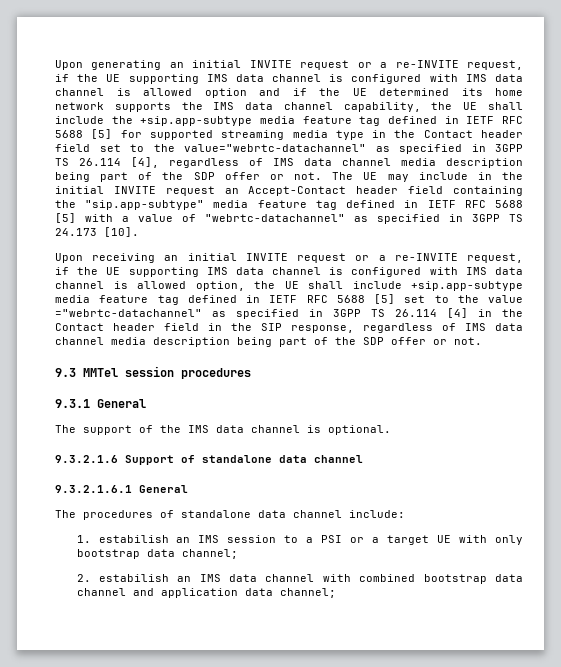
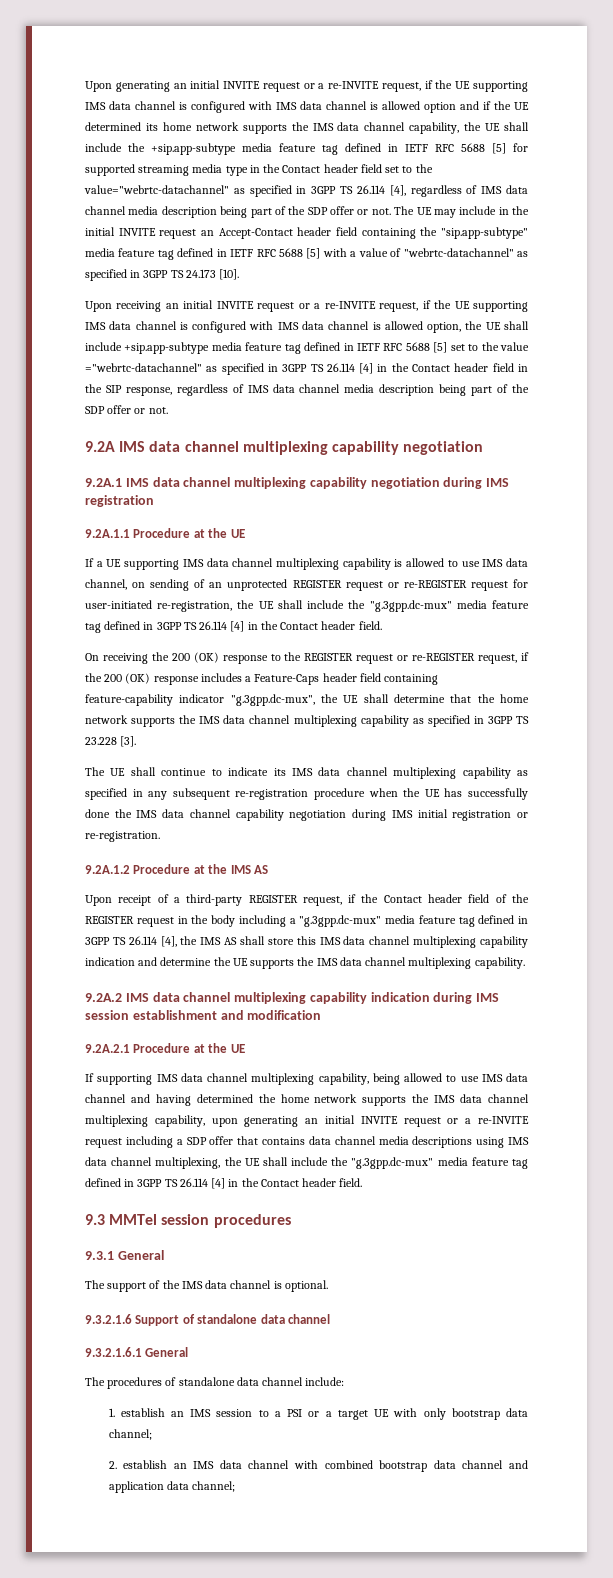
(482, 341) none -> [85,441,484,455] [85,477,510,489] [85,495,154,507] [85,528,245,538] [85,558,528,570] [85,579,528,591] [85,600,529,612] [85,621,382,633] [85,652,529,664] [85,673,439,685] [85,694,529,706] [85,715,529,727] [85,736,137,747] [85,767,528,779] [85,788,529,800] [85,809,528,821] [85,831,160,842] [85,864,268,874] [85,894,530,906] [85,915,528,927] [85,936,528,948] [85,957,525,969] [85,992,500,1004] [85,1010,322,1020] [85,1043,245,1053] [85,1073,528,1085] [85,1094,529,1106] [85,1115,529,1127] [85,1136,529,1148] [85,1157,528,1169] [85,1178,363,1189] // 9.2A IMS data channel multiplexing capability negotiation // 9.2A.1 IMS data channel multiplexing capability negotiation during IMS registration // 9.2A.1.1 Procedure at the UE // If a UE supporting IMS data channel multiplexing capability is allowed to use IMS data channel, on sending of an unprotected REGISTER request or re-REGISTER request for user-initiated re-registration, the UE shall include the "g.3gpp.dc-mux" media feature tag defined in 3GPP TS 26.114 [4] in the Contact header field. // On receiving the 200 (OK) response to the REGISTER request or re-REGISTER request, if the 200 (OK) response includes a Feature-Caps header field containing feature-capability indicator "g.3gpp.dc-mux", the UE shall determine that the home network supports the IMS data channel multiplexing capability as specified in 3GPP TS 23.228 [3]. // The UE shall continue to indicate its IMS data channel multiplexing capability as specified in any subsequent re-registration procedure when the UE has successfully done the IMS data channel capability negotiation during IMS initial registration or re-registration. // 9.2A.1.2 Procedure at the IMS AS // Upon receipt of a third-party REGISTER request, if the Contact header field of the REGISTER request in the body including a "g.3gpp.dc-mux" media feature tag defined in 3GPP TS 26.114 [4], the IMS AS shall store this IMS data channel multiplexing capability indication and determine the UE supports the IMS data channel multiplexing capability. // 9.2A.2 IMS data channel multiplexing capability indication during IMS session establishment and modification // 9.2A.2.1 Procedure at the UE // If supporting IMS data channel multiplexing capability, being allowed to use IMS data channel and having determined the home network supports the IMS data channel multiplexing capability, upon generating an initial INVITE request or a re-INVITE request including a SDP offer that contains data channel media descriptions using IMS data channel multiplexing, the UE shall include the "g.3gpp.dc-mux" media feature tag defined in 3GPP TS 26.114 [4] in the Contact header field.
[98,535,169,543] estabilish -> [120,1408,165,1417] establish
[98,574,169,582] estabilish -> [123,1460,168,1469] establish

